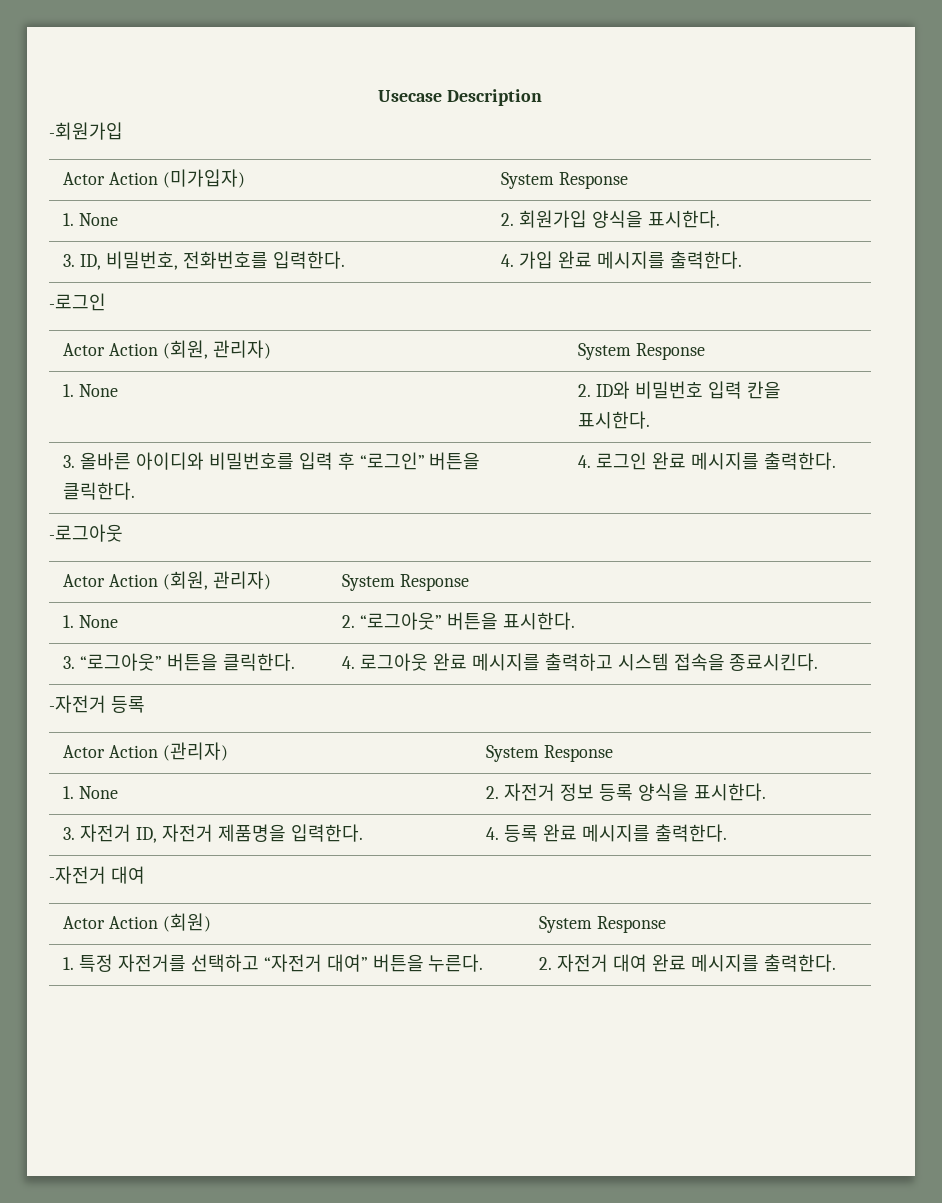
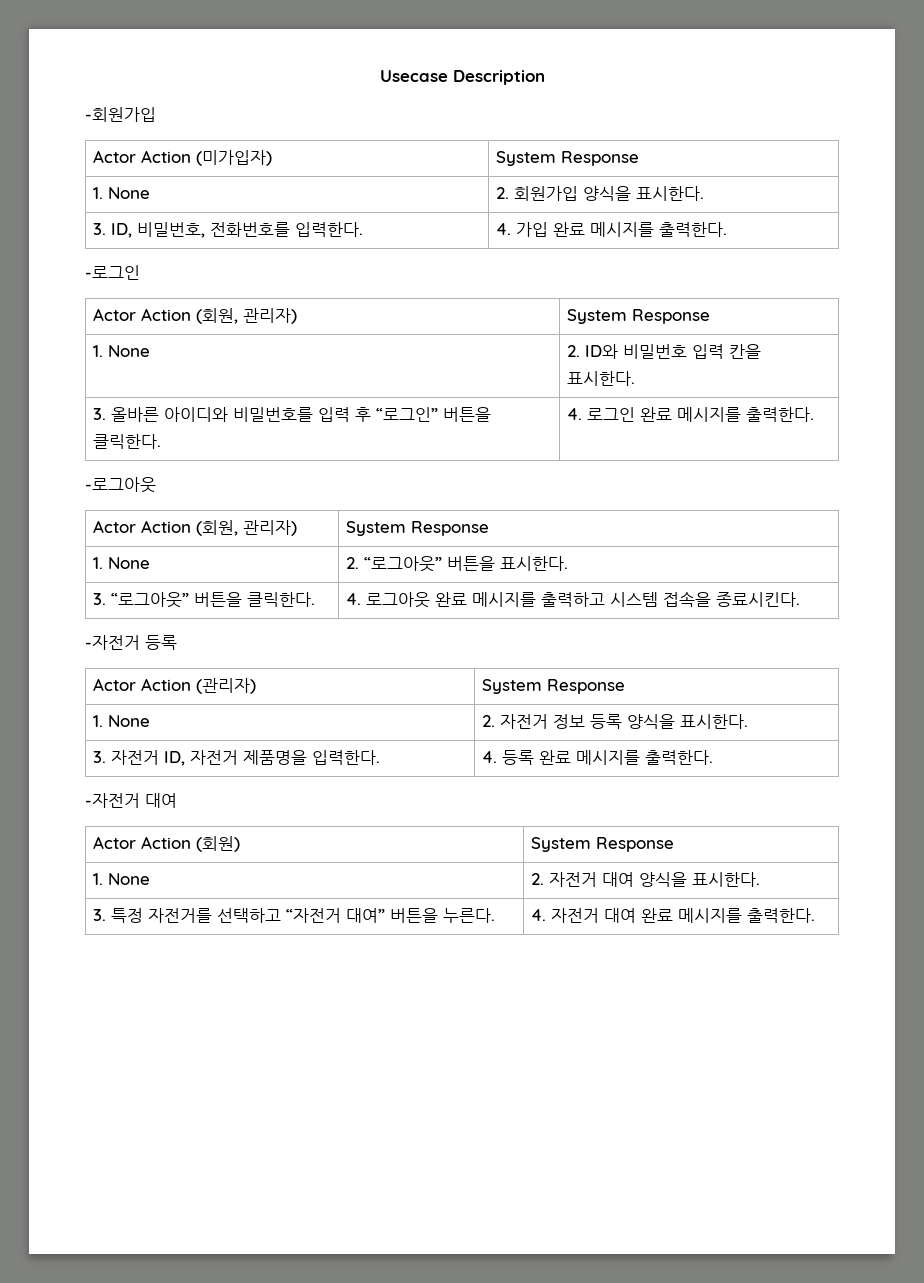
(75, 963) none -> [107,873,150,885] [530,872,760,887] [92,909,106,921] None | 2. 자전거 대여 양식을 표시한다. // 3.
[539,957,553,970] 2. -> [530,909,546,921] 4.

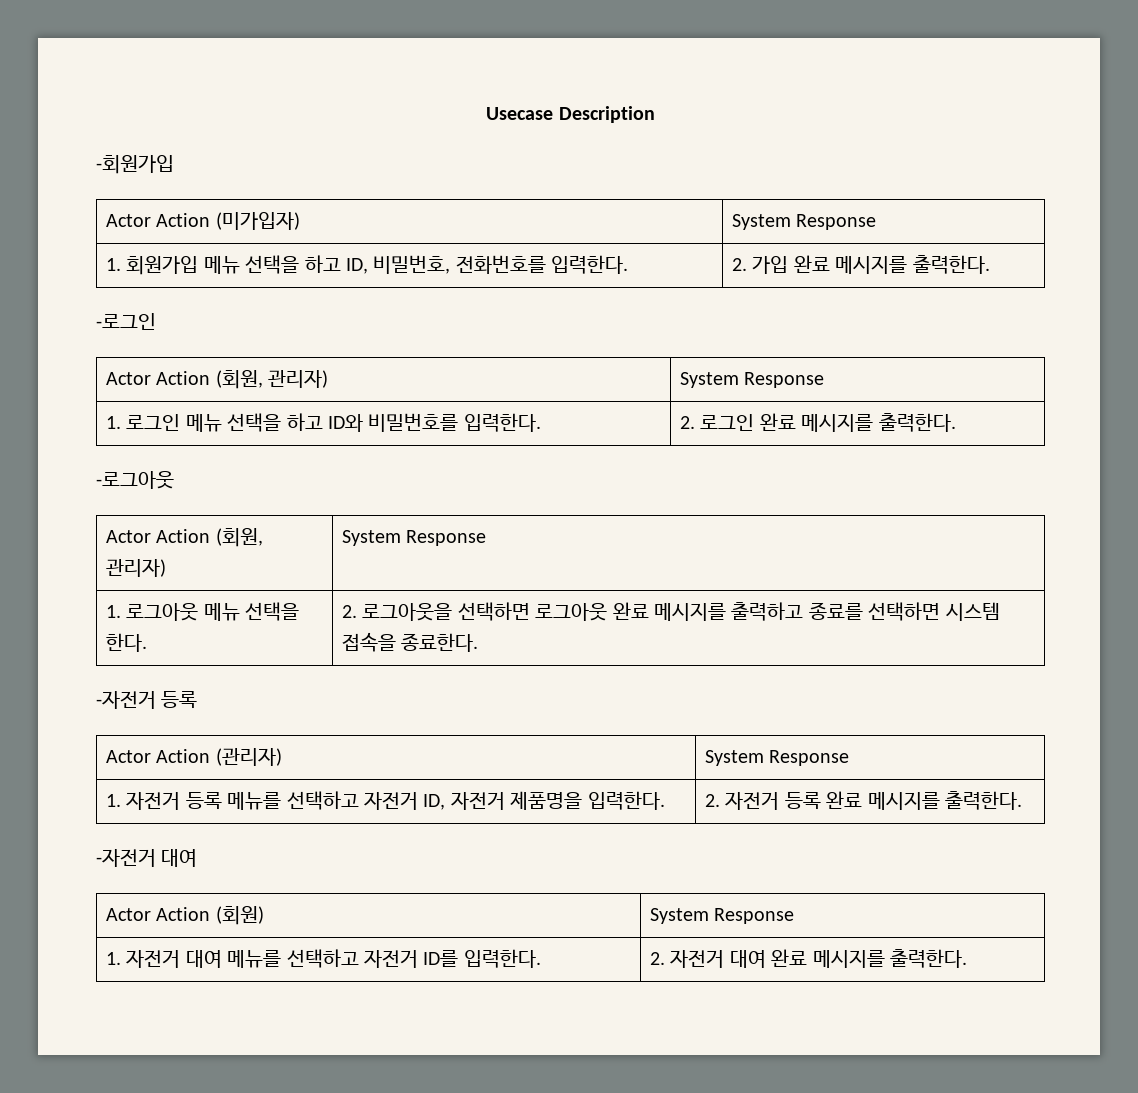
[107,187,150,199] [495,186,704,201] [92,223,106,235] None | 2. 회원가입 양식을 표시한다. // 3. -> [126,255,341,275] 회원가입 메뉴 선택을 하고
[495,223,511,235] 4. -> [731,258,747,271] 2.
[107,345,150,357] [566,344,761,359] [566,371,635,386] [92,407,491,422] [92,434,161,449] [566,408,582,420] None | 2. ID와 비밀번호 입력 칸을 표시한다. // 3. 올바른 아이디와 비밀번호를 입력 후 “로그인” 버튼을 클릭한다. | 4. -> [126,413,541,432] [679,416,695,429] 로그인 메뉴 선택을 하고 ID와 비밀번호를 입력한다. | 2.
[107,557,150,569] [345,556,568,572] [92,592,315,608] [345,593,361,605] None | 2. “로그아웃” 버튼을 표시한다. // 3. “로그아웃” 버튼을 클릭한다. | 4. -> [126,602,300,621] [105,633,147,652] [341,602,530,621] 로그아웃 메뉴 선택을 한다. | 2. 로그아웃을 선택하면
(605, 599) none -> [808,602,941,621] 종료를 선택하면
[715,592,800,607] 종료시킨다. -> [401,633,479,652] 종료한다.
[107,715,150,727] [481,714,748,729] [92,751,106,763] None | 2. 자전거 정보 등록 양식을 표시한다. // 3. -> [126,791,359,810] 자전거 등록 메뉴를 선택하고
[481,751,497,763] 4. -> [704,792,780,810] 2. 자전거
[107,873,150,885] [530,872,760,887] [92,908,495,923] [530,909,546,921] None | 2. 자전거 대여 양식을 표시한다. // 3. 특정 자전거를 선택하고 “자전거 대여” 버튼을 누른다. | 4. -> [126,949,541,968] [649,952,665,965] 자전거 대여 메뉴를 선택하고 자전거 ID를 입력한다. | 2.

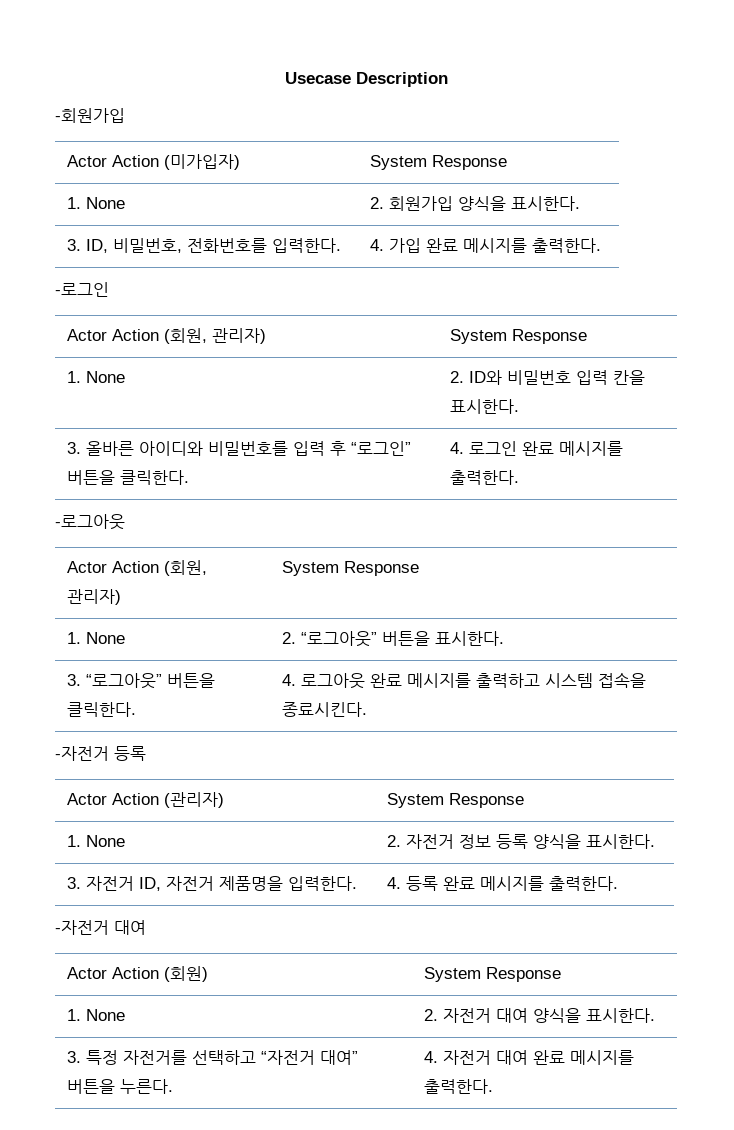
[126,255,341,275] 회원가입 메뉴 선택을 하고 -> [86,197,126,209] [370,196,581,211] [67,239,82,251] None | 2. 회원가입 양식을 표시한다. // 3.
[731,258,747,271] 2. -> [370,239,385,251] 4.
[126,413,541,432] [679,416,695,429] 로그인 메뉴 선택을 하고 ID와 비밀번호를 입력한다. | 2. -> [86,371,126,383] [450,370,646,385] [450,399,520,414] [67,441,412,456] [67,470,190,485] [450,442,465,454] None | 2. ID와 비밀번호 입력 칸을 표시한다. // 3. 올바른 아이디와 비밀번호를 입력 후 “로그인” 버튼을 클릭한다. | 4.
[126,602,300,621] [105,633,147,652] [341,602,530,621] 로그아웃 메뉴 선택을 한다. | 2. 로그아웃을 선택하면 -> [86,632,126,644] [282,631,505,647] [67,673,216,689] [67,702,137,717] [282,674,297,686] None | 2. “로그아웃” 버튼을 표시한다. // 3. “로그아웃” 버튼을 클릭한다. | 4.
[808,602,941,621] 종료를 선택하면 -> (541, 680) none
[401,633,479,652] 종료한다. -> [282,702,368,717] 종료시킨다.
[126,791,359,810] 자전거 등록 메뉴를 선택하고 -> [86,835,126,847] [387,834,656,849] [67,877,82,889] None | 2. 자전거 정보 등록 양식을 표시한다. // 3.
[704,792,780,810] 2. 자전거 -> [387,877,402,889] 4.
[126,949,541,968] [649,952,665,965] 자전거 대여 메뉴를 선택하고 자전거 ID를 입력한다. | 2. -> [86,1009,126,1021] [424,1008,656,1023] [67,1050,359,1065] [67,1079,174,1094] [424,1051,439,1063] None | 2. 자전거 대여 양식을 표시한다. // 3. 특정 자전거를 선택하고 “자전거 대여” 버튼을 누른다. | 4.

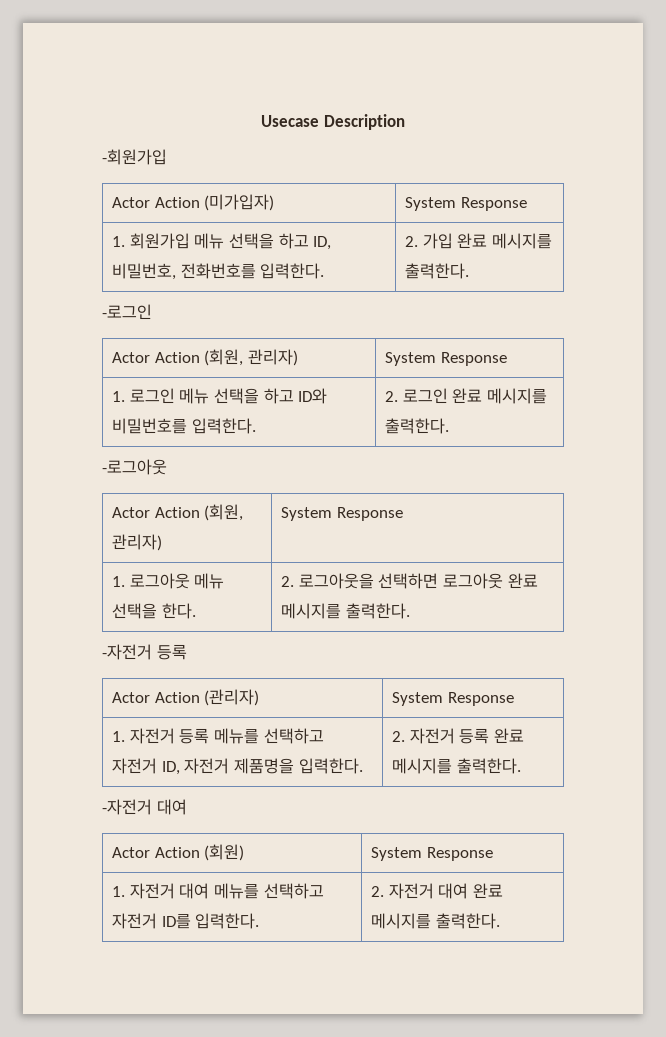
[86,197,126,209] [370,196,581,211] [67,239,82,251] None | 2. 회원가입 양식을 표시한다. // 3. -> [129,233,309,249] 회원가입 메뉴 선택을 하고
[370,239,385,251] 4. -> [405,236,419,247] 2.
[86,371,126,383] [450,370,646,385] [450,399,520,414] [67,441,412,456] [67,470,190,485] [450,442,465,454] None | 2. ID와 비밀번호 입력 칸을 표시한다. // 3. 올바른 아이디와 비밀번호를 입력 후 “로그인” 버튼을 클릭한다. | 4. -> [129,388,328,404] [112,418,256,434] [385,391,399,402] 로그인 메뉴 선택을 하고 ID와 비밀번호를 입력한다. | 2.
[86,632,126,644] [282,631,505,647] [67,673,216,689] [67,702,137,717] [282,672,647,689] [282,702,368,717] None | 2. “로그아웃” 버튼을 표시한다. // 3. “로그아웃” 버튼을 클릭한다. | 4. 로그아웃 완료 메시지를 출력하고 시스템 접속을 종료시킨다. -> [129,573,225,589] [112,603,196,619] [281,573,538,589] [281,603,410,619] 로그아웃 메뉴 선택을 한다. | 2. 로그아웃을 선택하면 로그아웃 완료 메시지를 출력한다.
[86,835,126,847] [387,834,656,849] [67,877,82,889] None | 2. 자전거 정보 등록 양식을 표시한다. // 3. -> [129,728,324,744] 자전거 등록 메뉴를 선택하고
[387,877,402,889] 4. -> [392,728,455,744] 2. 자전거
[86,1009,126,1021] [424,1008,656,1023] [67,1050,359,1065] [67,1079,174,1094] [424,1051,439,1063] None | 2. 자전거 대여 양식을 표시한다. // 3. 특정 자전거를 선택하고 “자전거 대여” 버튼을 누른다. | 4. -> [129,883,324,899] [112,913,260,929] [371,886,385,897] 자전거 대여 메뉴를 선택하고 자전거 ID를 입력한다. | 2.

